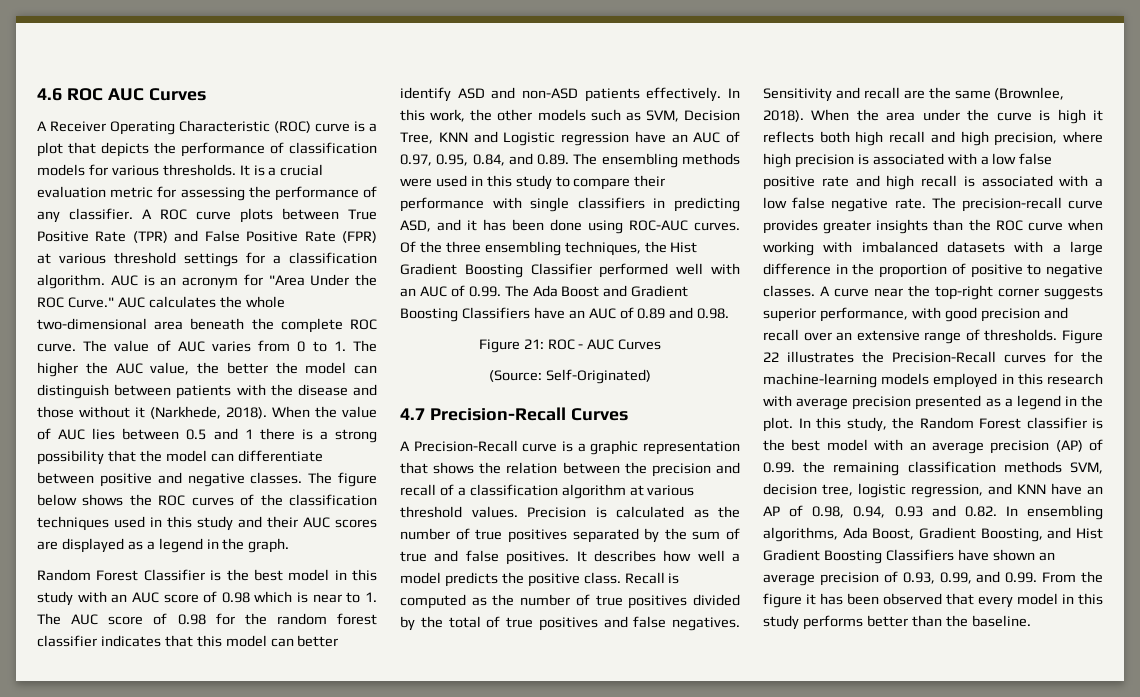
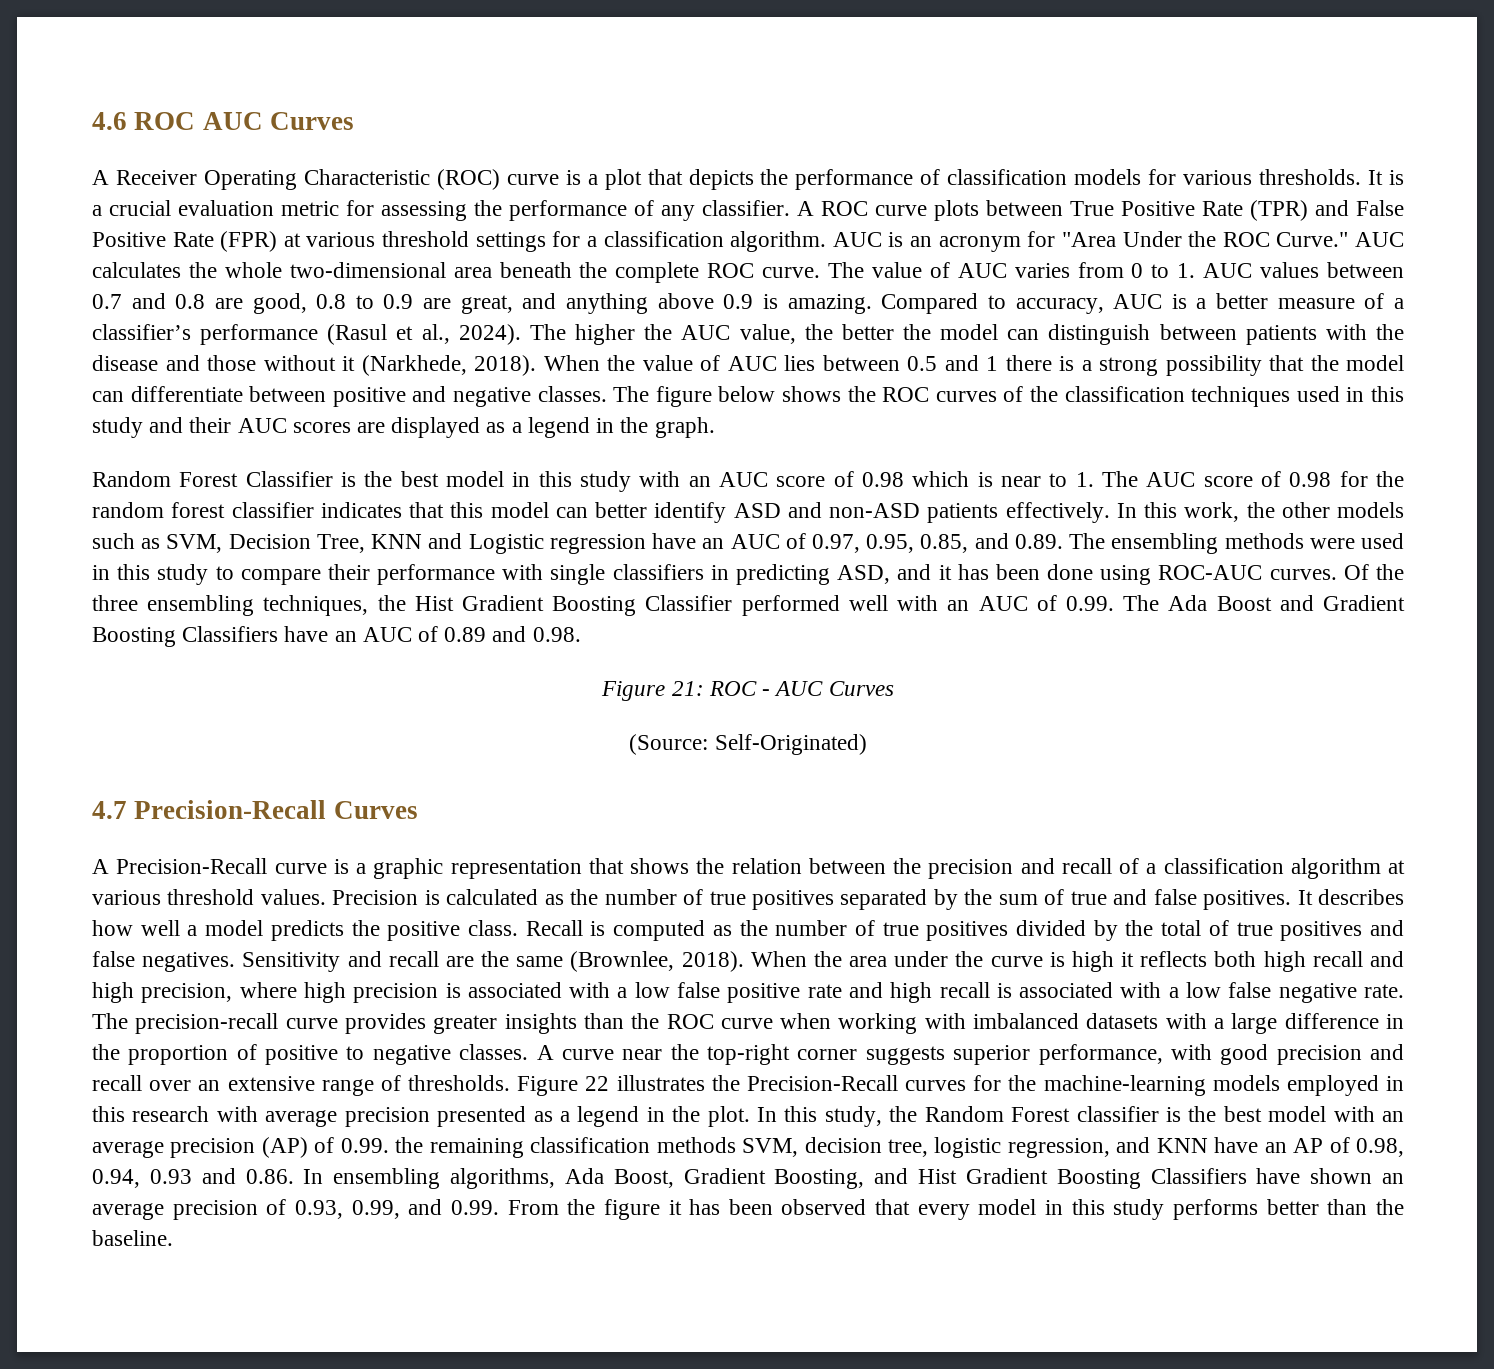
(346, 346) none -> [1203,262,1405,278] [92,293,1405,314] [92,324,521,345] AUC values between 0.7 and 0.8 are good, 0.8 to 0.9 are great, and anything above 0.9 is amazing. Compared to accuracy, AUC is a better measure of a classifier’s performance (Rasul et al., 2024).
[472,154,505,166] 0.84, -> [920,534,969,553] 0.85,
[964,506,997,517] 0.82. -> [245,1169,294,1184] 0.86.

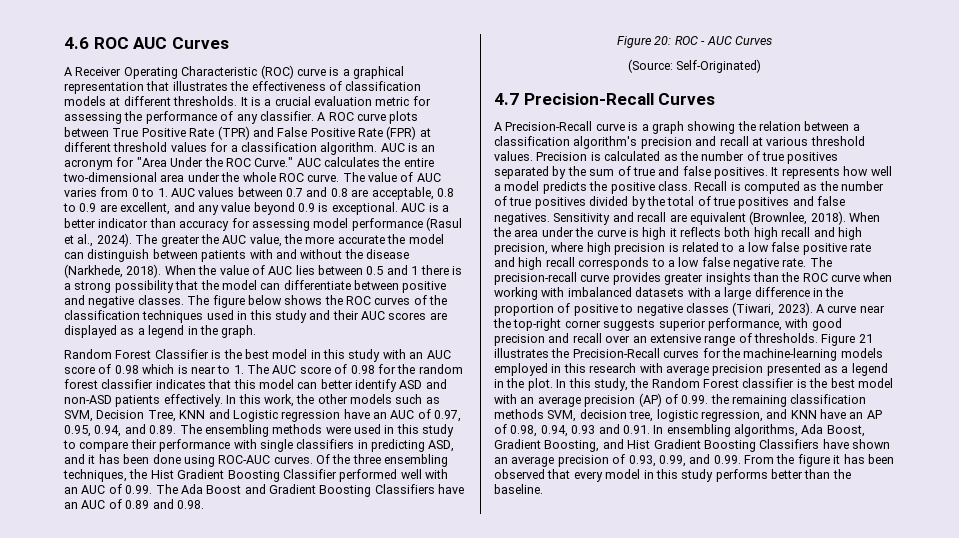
[604,169,914,190] plot that depicts the performance -> [353,66,404,79] [64,81,326,94] graphical representation that illustrates the effectiveness
[1148,169,1253,185] for various -> [109,96,171,106] at different
[306,231,546,252] various threshold settings -> [64,142,207,152] different threshold values
[224,262,282,278] whole -> [403,158,434,167] entire
[499,262,700,283] beneath the complete -> [187,172,276,182] under the whole
[252,293,307,314] good, -> [371,187,434,200] acceptable,
[460,293,1405,314] [92,324,191,340] great, and anything above 0.9 is amazing. Compared to accuracy, AUC is a better measure of a classifier’s -> [120,202,449,215] [64,218,349,231] excellent, and any value beyond 0.9 is exceptional. AUC is a better indicator than accuracy for assessing model
[575,324,636,345] higher -> [160,235,200,247] greater
[841,324,894,340] better -> [305,235,385,244] more accurate
[1376,324,1404,340] [92,355,355,371] the disease and those without it -> [275,249,409,259] and without the disease
[920,534,969,553] 0.85, -> [94,425,122,437] 0.94,
[671,681,704,696] 21: -> [654,36,672,45] 20:
[373,858,1381,879] graphic representation that shows the relation between the precision and recall of a classification algorithm -> [651,121,860,134] [494,136,749,149] graph showing the relation between a classification algorithm's precision and recall
[1318,889,1405,905] describes -> [781,167,840,179] represents
[481,951,564,967] the same -> [689,212,746,225] equivalent
[467,982,611,998] associated with -> [681,242,735,252] related to
[996,982,1162,998] is associated with -> [578,257,665,270] corresponds to
[459,1044,529,1060] classes. -> [685,302,813,316] classes (Tiwari, 2023).
[585,1076,610,1091] 22 -> [858,334,873,343] 21
[245,1169,294,1184] 0.86. -> [622,425,650,434] 0.91.

